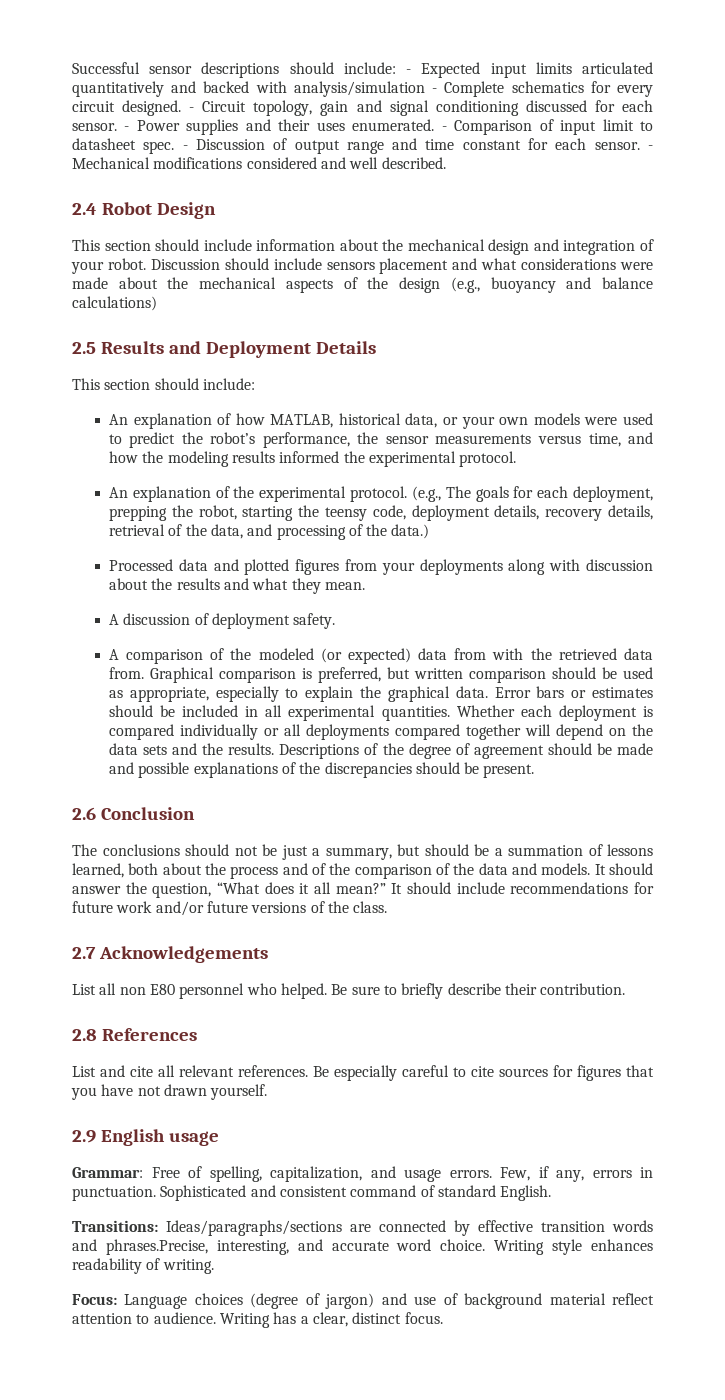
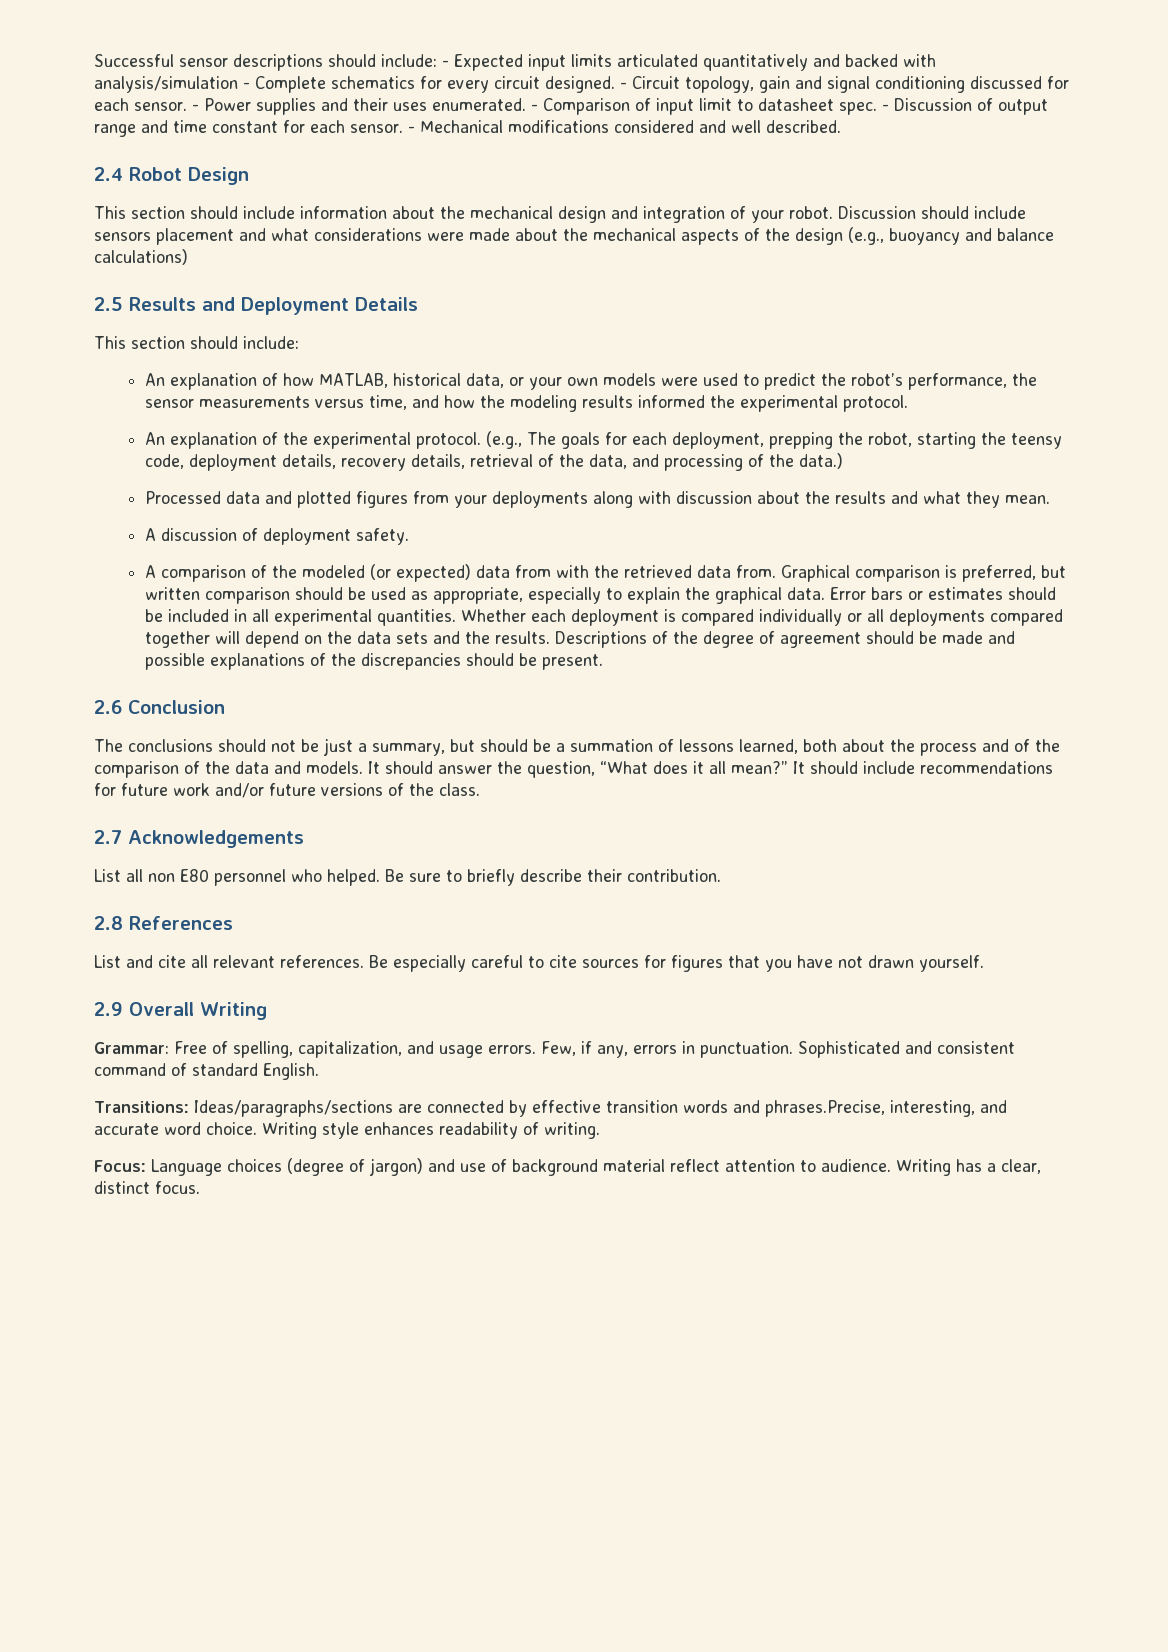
[100,1129,219,1146] English usage -> [129,1002,267,1020] Overall Writing

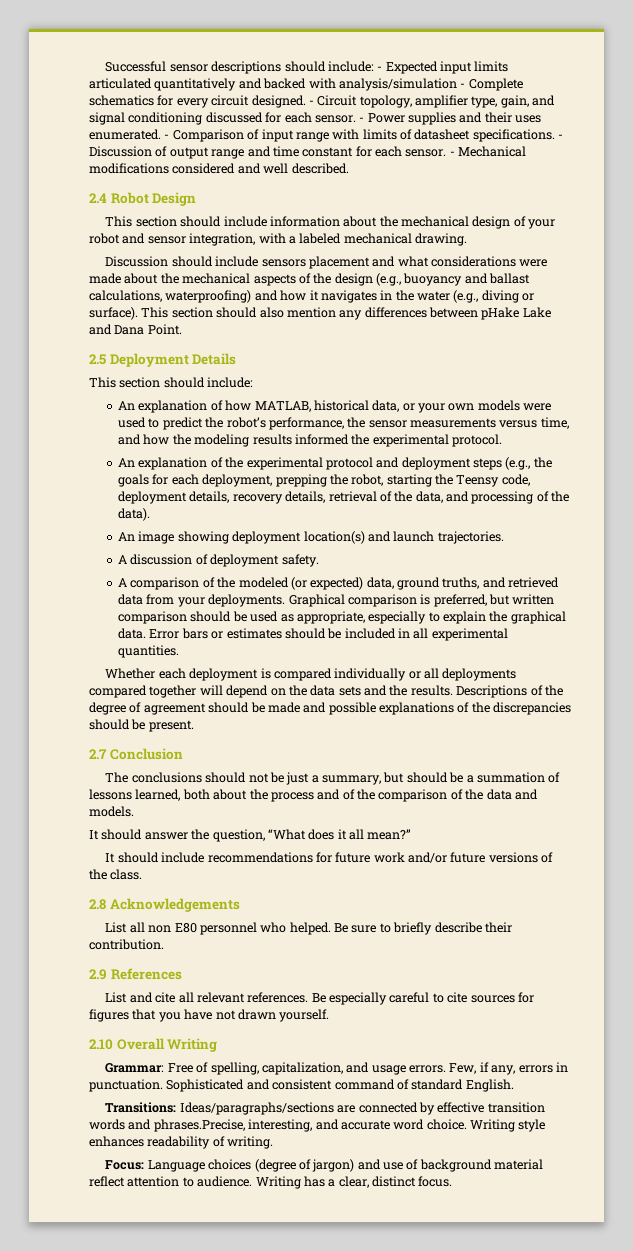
[759,76,790,93] gain -> [415,95,529,108] amplifier type, gain,
[699,98,877,115] limit to datasheet spec. -> [295,129,555,142] range with limits of datasheet specifications.
[611,206,833,223] and integration of your robot. -> [513,216,556,229] [89,233,467,246] of your robot and sensor integration, with a labeled mechanical drawing. //
[997,228,1054,241] [94,249,188,265] balance calculations) -> [489,273,531,284] [89,290,535,303] [89,307,551,320] [89,324,182,335] ballast calculations, waterproofing) and how it navigates in the water (e.g., diving or surface). This section should also mention any differences between pHake Lake and Dana Point.
[129,297,235,311] Results and -> (106, 359) none
[415,431,556,449] protocol. (e.g., The -> [325,457,552,470] protocol and deployment steps (e.g., the
[1010,433,1062,449] teensy -> [456,475,500,487] Teensy
[798,453,843,469] [144,491,1050,508] data.) // Processed data and plotted figures from your deployments along with discussion about the results and what they mean. -> [118,508,151,521] [118,531,504,544] data). // An image showing deployment location(s) and launch trajectories.
[475,565,776,578] data from with the retrieved data from. -> [366,577,560,590] [118,594,286,607] data, ground truths, and retrieved data from your deployments.
(456, 617) none -> (180, 651) //
[94,700,122,714] 2.6 -> [89,749,107,759] 2.7
(363, 767) none -> (134, 811) //
(788, 767) none -> (412, 834) //
[94,830,122,844] 2.7 -> [89,899,106,910] 2.8
[94,916,123,930] 2.8 -> [89,969,107,980] 2.9
[94,1002,123,1016] 2.9 -> [89,1039,113,1050] 2.10

